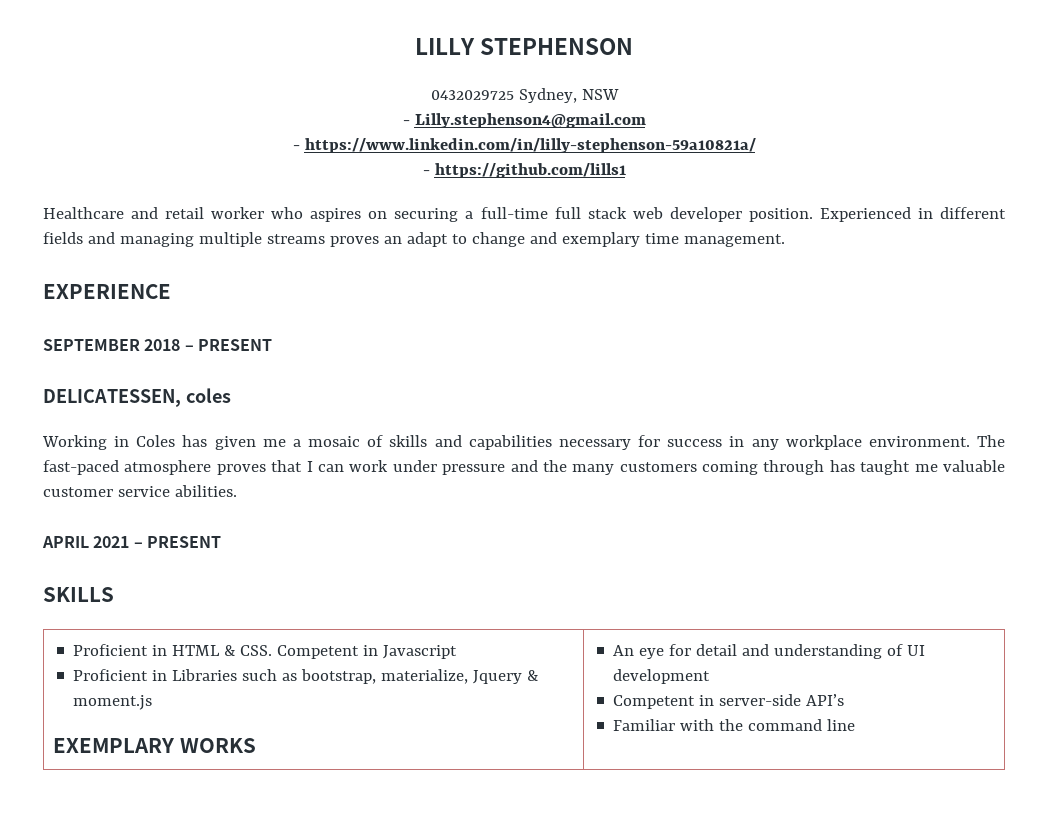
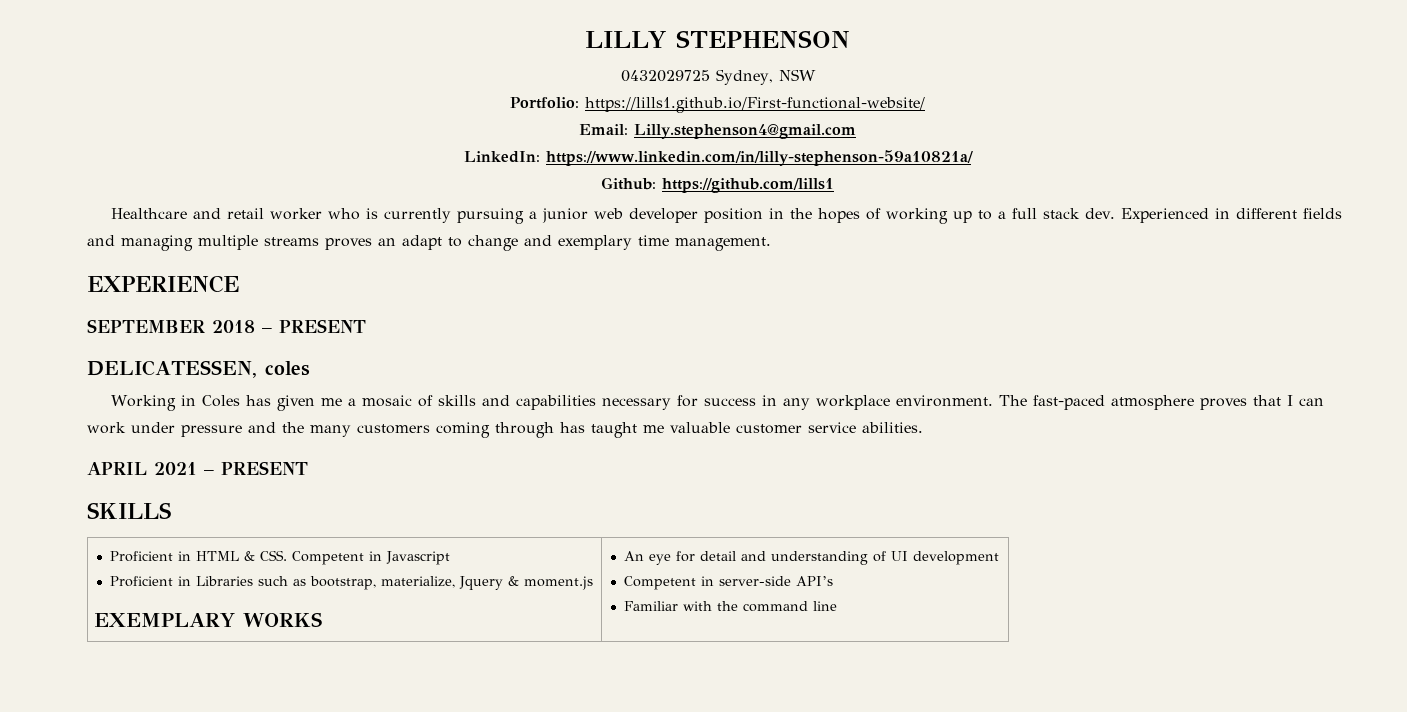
[402,120,410,125] - -> [510,97,925,113] [579,124,629,135] Portfolio: https://lills1.github.io/First-functional-website/ // Email:
[292,145,300,150] - -> [463,151,540,163] LinkedIn:
[422,170,430,175] - -> [601,177,656,190] Github:
[310,207,813,222] aspires on securing a full-time full stack web developer position. -> [365,208,1115,224] is currently pursuing a junior web developer position in the hopes of working up to a full stack dev.

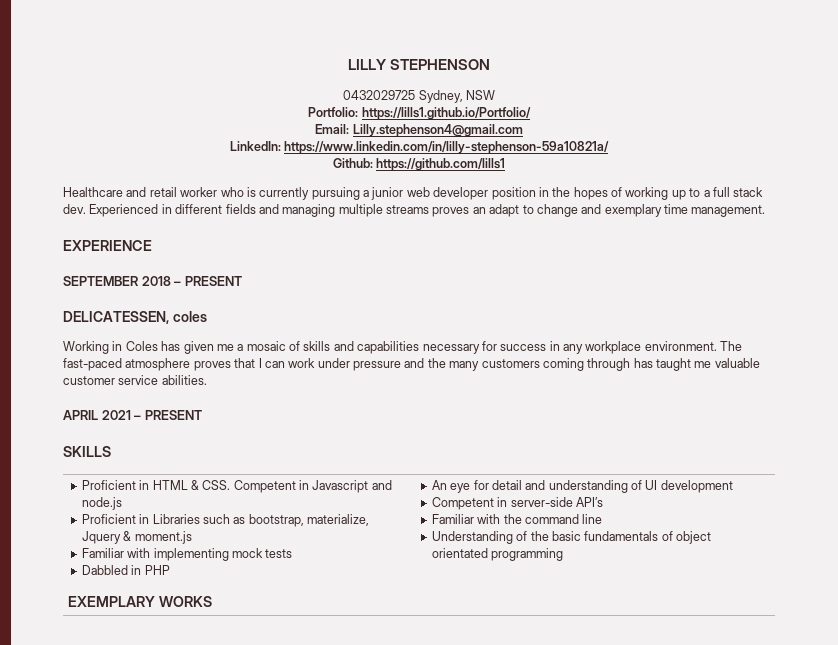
[585,97,925,113] https://lills1.github.io/First-functional-website/ -> [361,107,531,120] https://lills1.github.io/Portfolio/
(451, 558) none -> [371,480,392,490] [81,497,122,510] and node.js
(594, 583) none -> [81,548,293,561] [81,565,170,575] // Familiar with implementing mock tests // Dabbled in PHP
(838, 606) none -> [431,531,712,544] [431,548,564,561] // Understanding of the basic fundamentals of object orientated programming

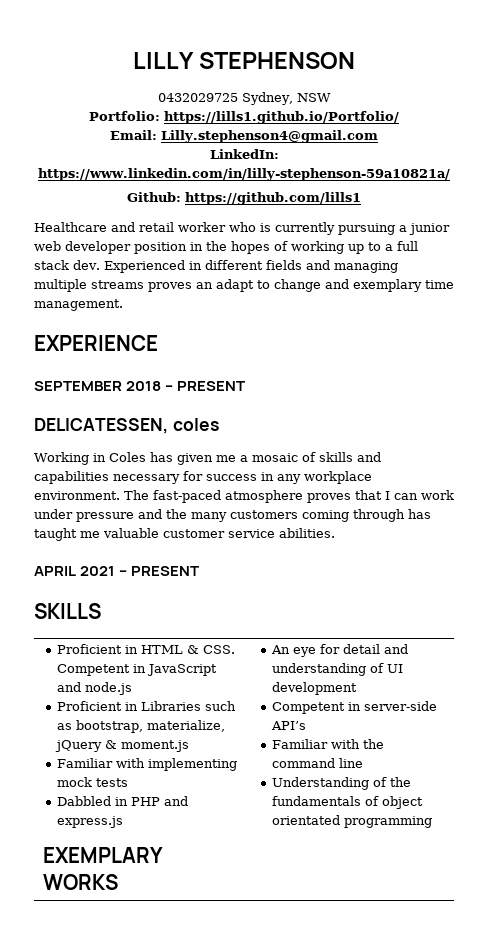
[312,480,369,493] Javascript -> [147,664,218,676] JavaScript
[81,531,121,544] Jquery -> [55,740,103,752] jQuery
(170, 570) none -> [164,796,189,806] [57,816,124,828] and express.js
[551,531,581,541] basic -> (412, 782) none

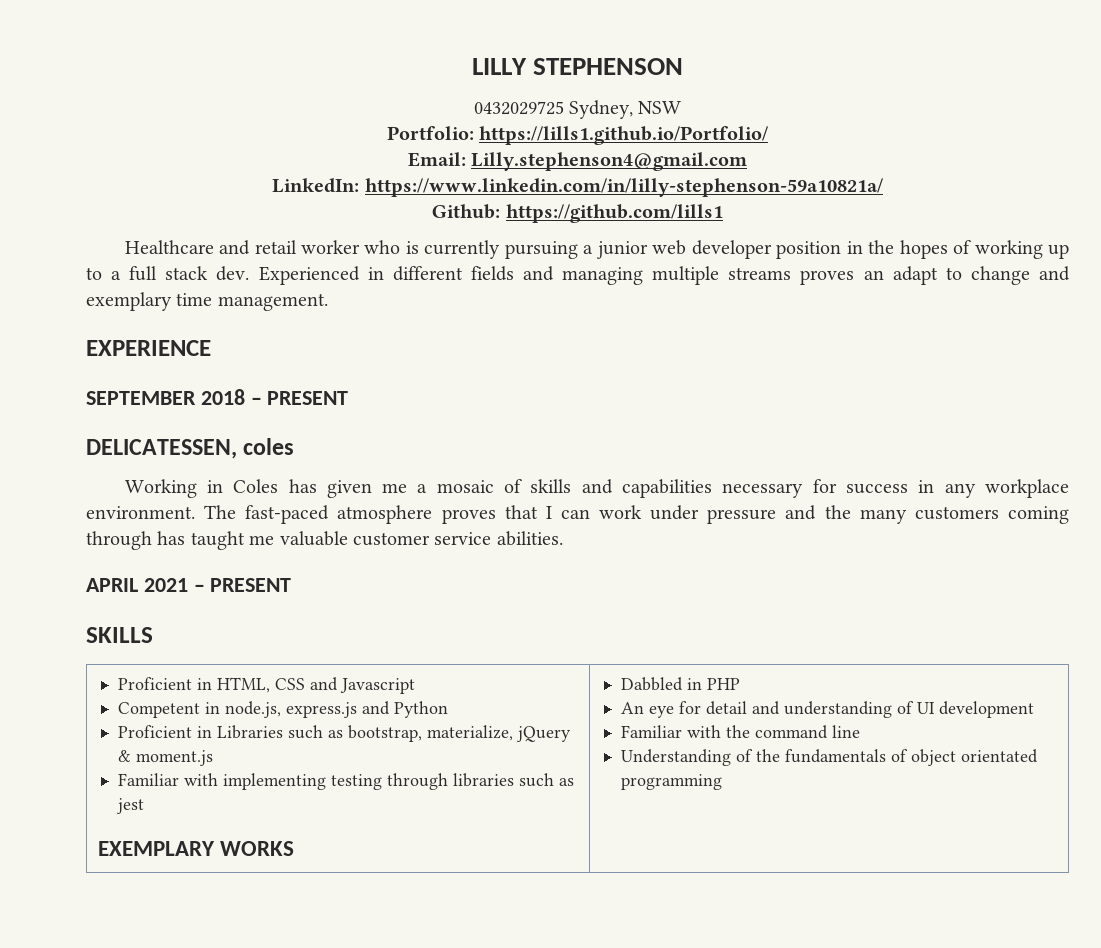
[141,645,236,654] [57,664,218,676] [57,682,133,695] HTML & CSS. Competent in JavaScript and node.js -> [216,677,415,694] [117,701,448,718] HTML, CSS and Javascript // Competent in node.js, express.js and Python
[57,777,129,787] [57,796,189,806] [57,816,124,828] mock tests // Dabbled in PHP and express.js -> [330,773,574,790] [116,798,144,814] testing through libraries such as jest
(118, 882) none -> [620,677,740,691] Dabbled in PHP //
[272,701,438,714] [271,721,307,730] // Competent in server-side API’s -> (1034, 709) none

